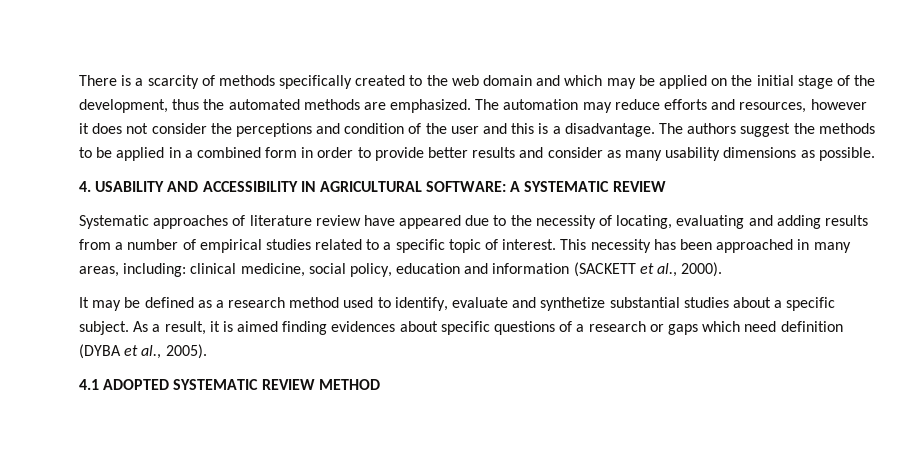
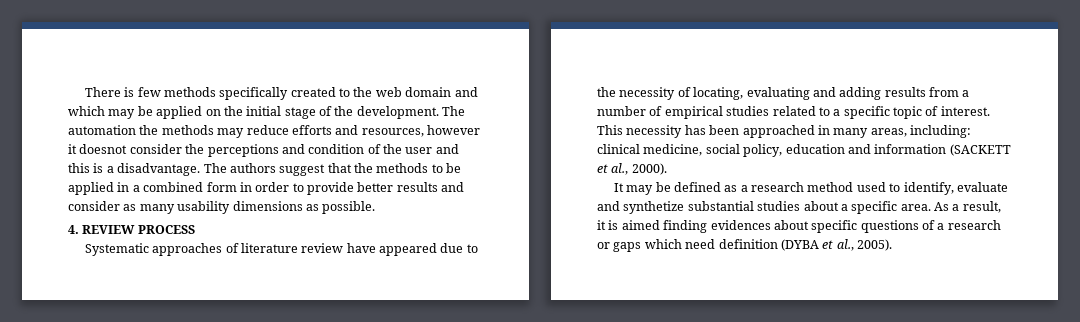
[135,75,215,89] a scarcity of -> [137,87,161,97] few
[79,99,579,113] development, thus the automated methods are emphasized. The automation -> [356,106,466,119] [68,125,214,135] development. The automation the methods
[92,123,149,134] does not -> [79,144,128,154] doesnot
(791, 130) none -> [327,163,352,173] that
[95,181,666,192] USABILITY AND ACCESSIBILITY IN AGRICULTURAL SOFTWARE: A SYSTEMATIC REVIEW -> [82,225,195,234] REVIEW PROCESS
[79,321,129,335] subject. -> [900,204,931,211] area.
[79,379,380,390] // 4.1 ADOPTED SYSTEMATIC REVIEW METHOD -> (892, 245) none

